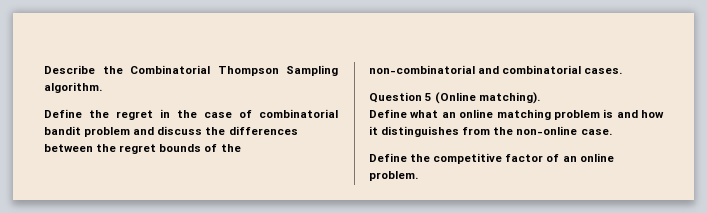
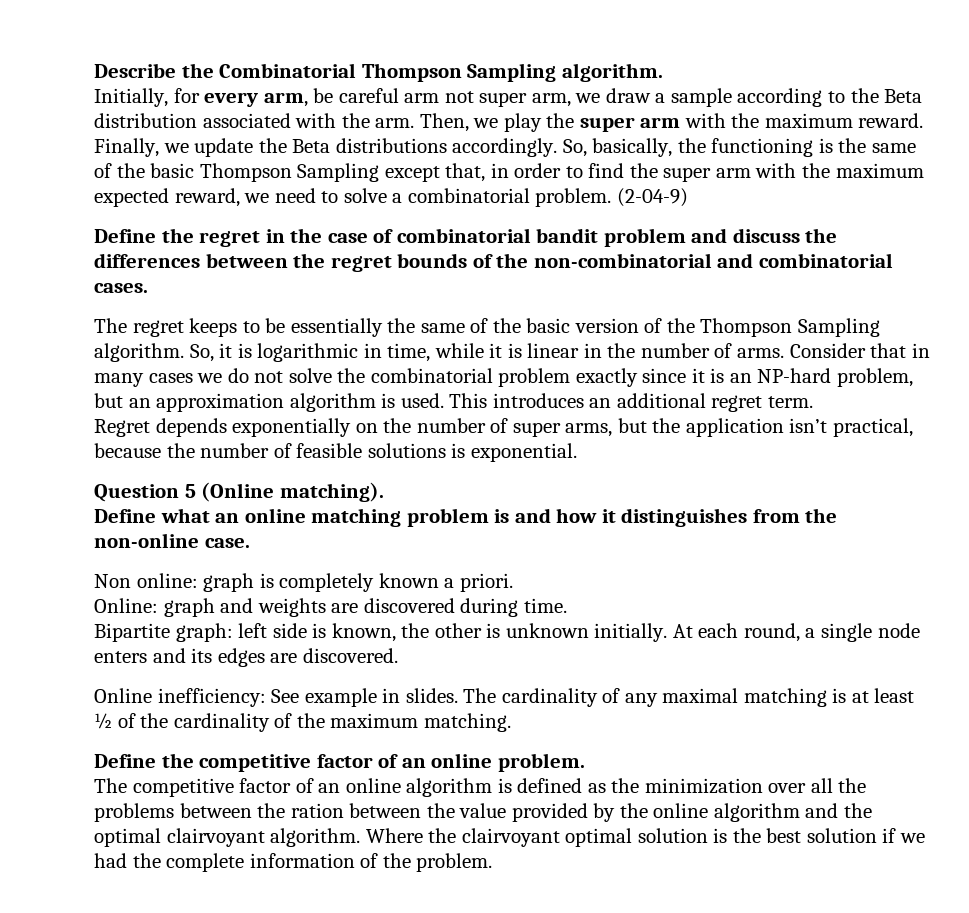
(102, 87) none -> [94,88,923,107] [94,113,924,132] [94,138,916,157] [94,163,924,182] [94,188,688,207] // Initially, for every arm, be careful arm not super arm, we draw a sample according to the Beta distribution associated with the arm. Then, we play the super arm with the maximum reward. Finally, we update the Beta distributions accordingly. So, basically, the functioning is the same of the basic Thompson Sampling except that, in order to find the super arm with the maximum expected reward, we need to solve a combinatorial problem. (2-04-9)
(623, 71) none -> [94,318,881,337] [94,343,930,362] [94,368,914,387] [94,393,813,412] [94,418,913,437] [94,443,577,462] // The regret keeps to be essentially the same of the basic version of the Thompson Sampling algorithm. So, it is logarithmic in time, while it is linear in the number of arms. Consider that in many cases we do not solve the combinatorial problem exactly since it is an NP-hard problem, but an approximation algorithm is used. This introduces an additional regret term. // Regret depends exponentially on the number of super arms, but the application isn’t practical, because the number of feasible solutions is exponential.
(612, 132) none -> [94,573,513,592] [94,598,567,617] [94,623,920,642] [94,648,398,667] [94,688,915,707] [94,713,511,732] // Non online: graph is completely known a priori. // Online: graph and weights are discovered during time. // Bipartite graph: left side is known, the other is unknown initially. At each round, a single node enters and its edges are discovered. // Online inefficiency: See example in slides. The cardinality of any maximal matching is at least ½ of the cardinality of the maximum matching.
(418, 176) none -> [94,778,867,797] [94,803,872,822] [94,828,925,847] [94,853,493,872] // The competitive factor of an online algorithm is defined as the minimization over all the problems between the ration between the value provided by the online algorithm and the optimal clairvoyant algorithm. Where the clairvoyant optimal solution is the best solution if we had the complete information of the problem.

